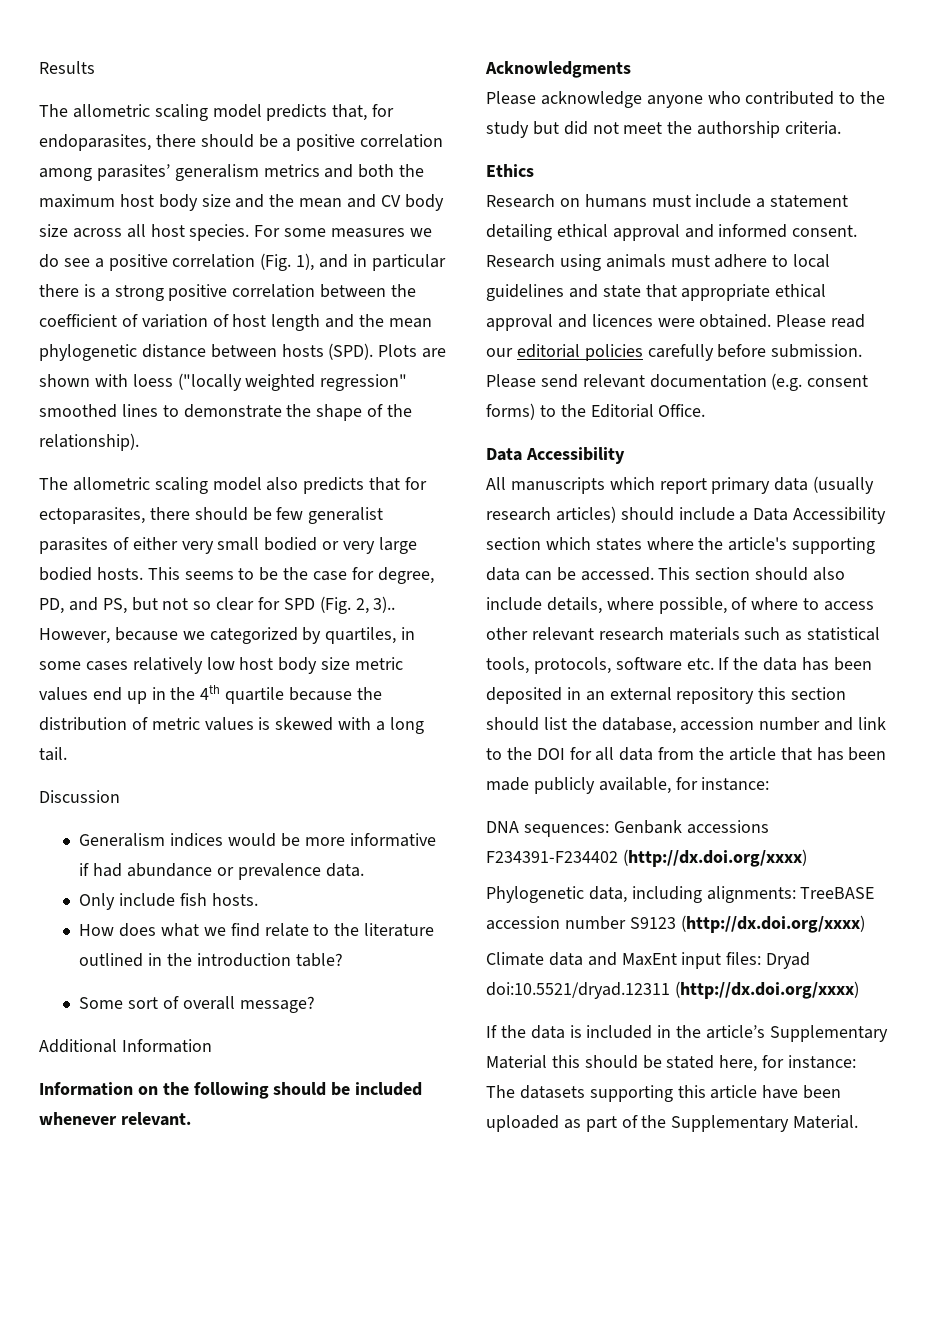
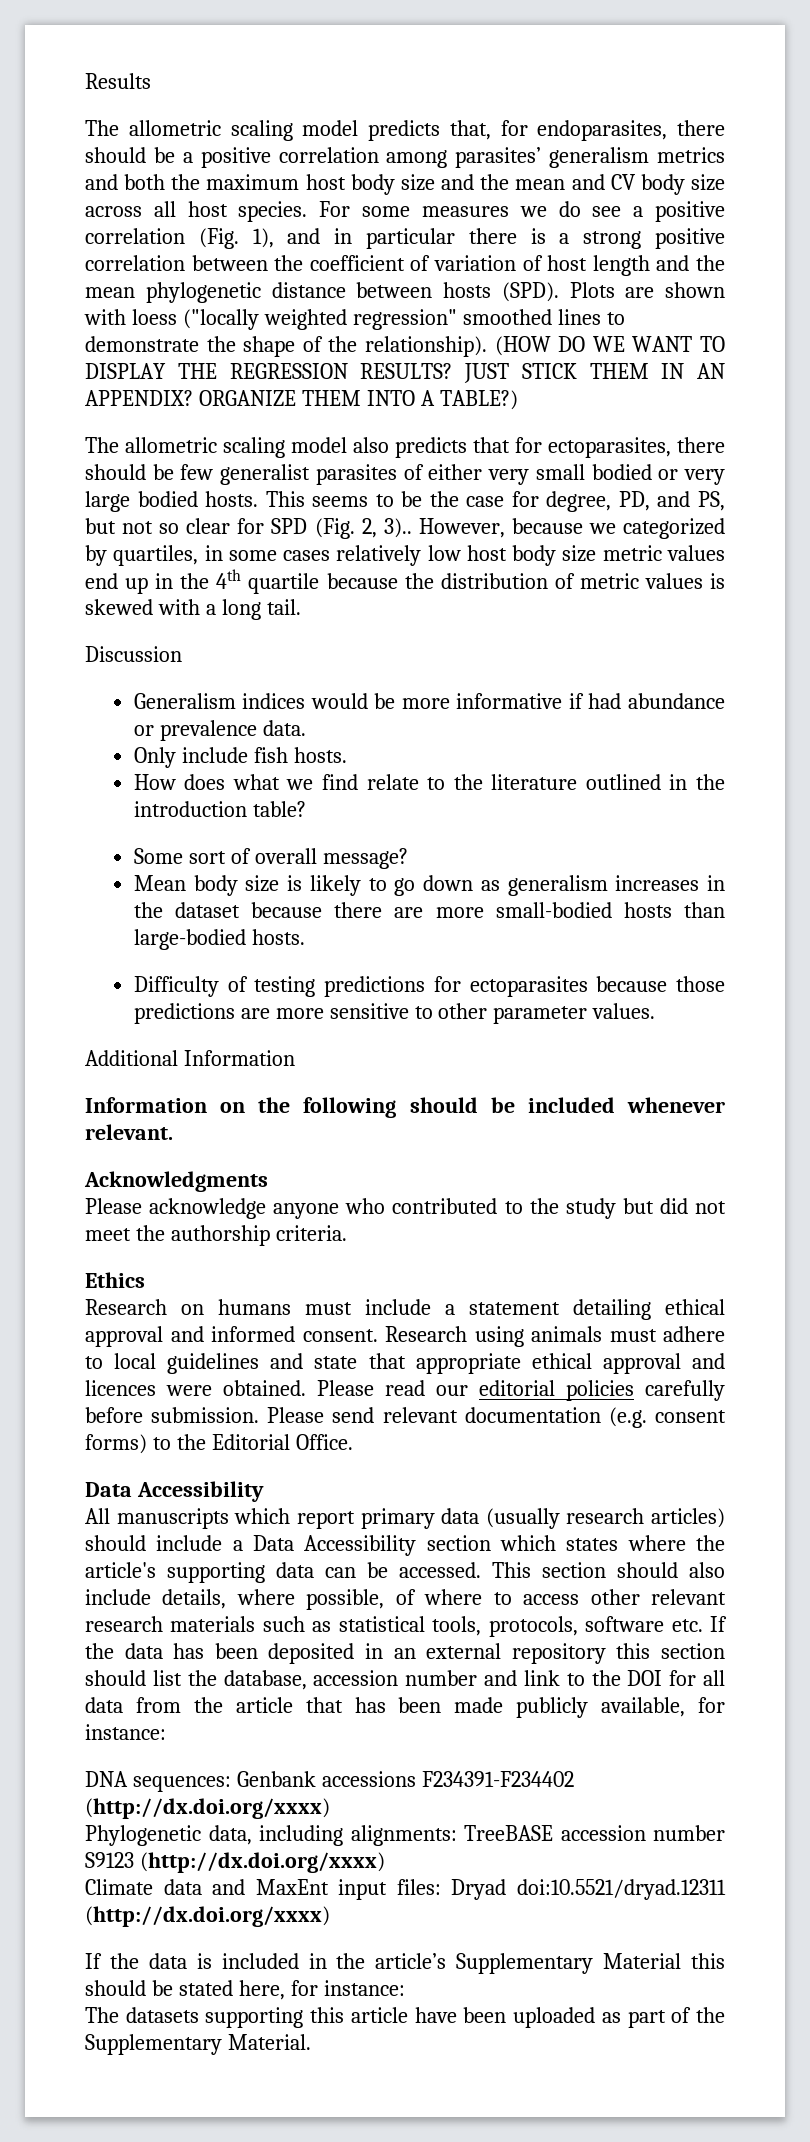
(139, 442) none -> [494,336,726,356] [85,363,725,383] [85,390,518,410] (HOW DO WE WANT TO DISPLAY THE REGRESSION RESULTS? JUST STICK THEM IN AN APPENDIX? ORGANIZE THEM INTO A TABLE?)
(315, 1004) none -> [133,875,726,896] [133,902,725,918] [133,929,305,950] [133,976,725,997] [133,1003,656,1024] // Mean body size is likely to go down as generalism increases in the dataset because there are more small-bodied hosts than large-bodied hosts. // Difficulty of testing predictions for ectoparasites because those predictions are more sensitive to other parameter values.

